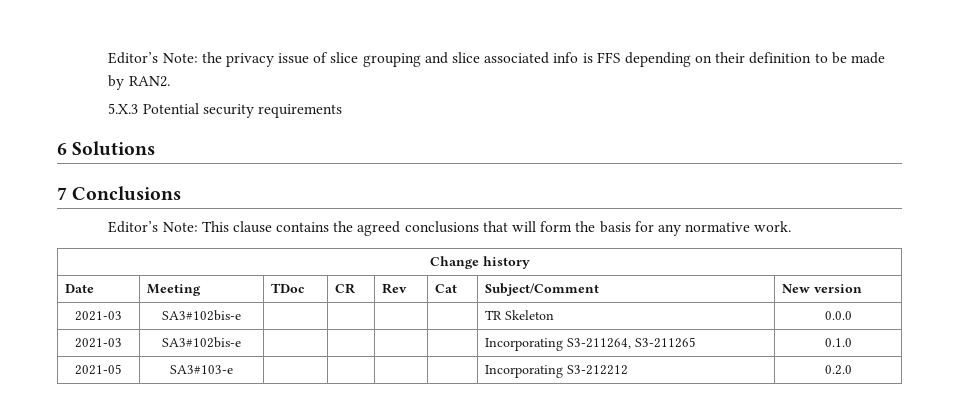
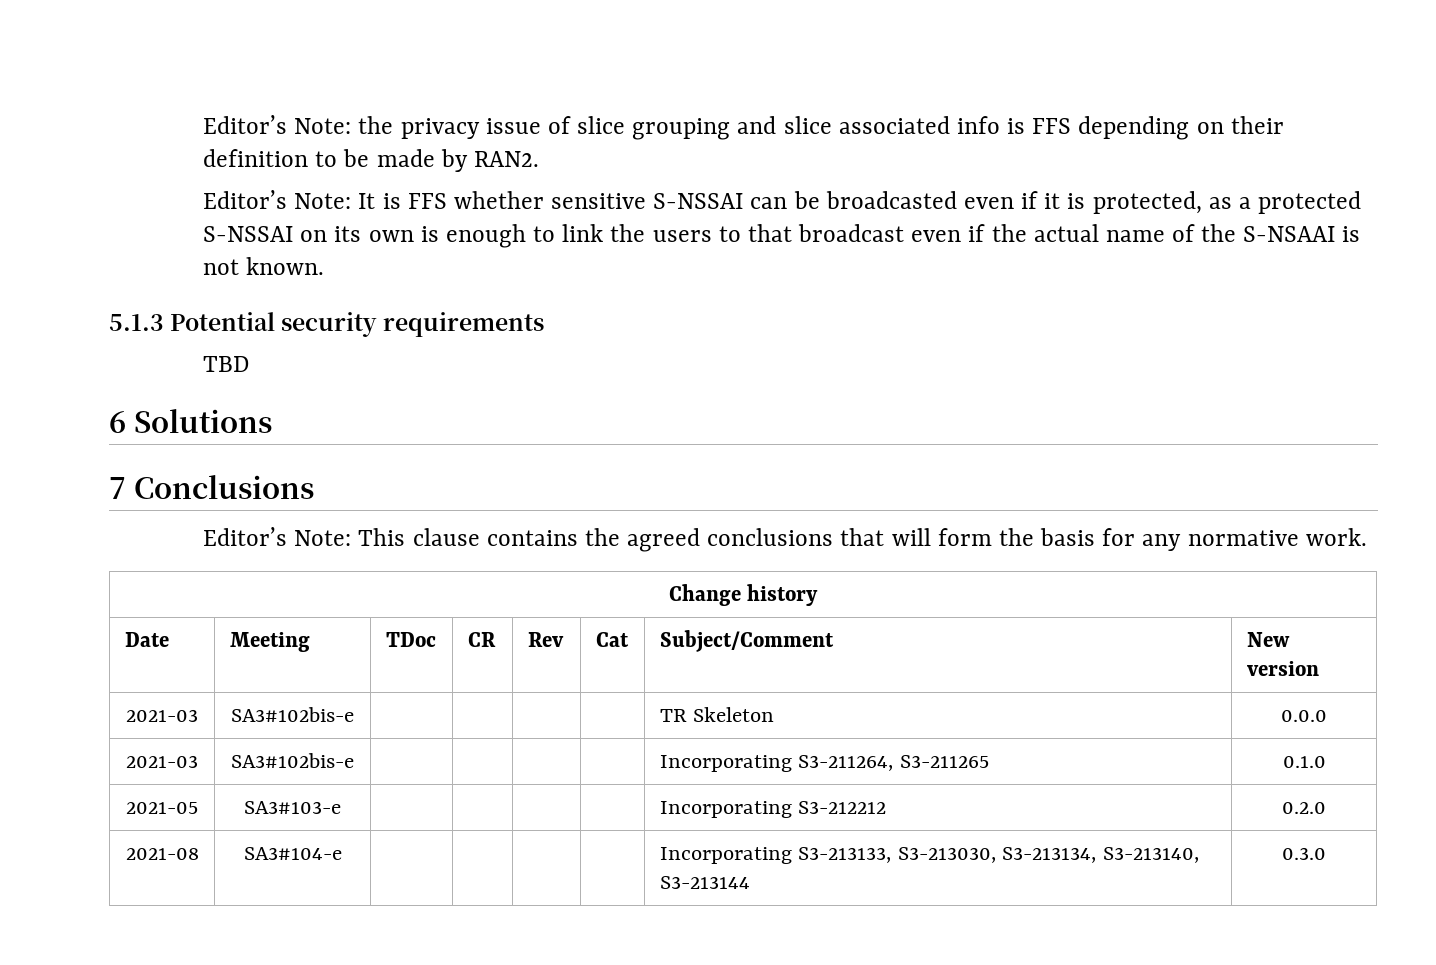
[108,103,139,114] 5.X.3 -> [203,190,1361,214] [203,224,1361,248] [203,257,325,275] [109,314,164,331] Editor’s Note: It is FFS whether sensitive S-NSSAI can be broadcasted even if it is protected, as a protected S-NSSAI on its own is enough to link the users to that broadcast even if the actual name of the S-NSAAI is not known. // 5.1.3
(342, 111) none -> [203,356,250,372] // TBD
(852, 370) none -> [125,848,199,860] [243,847,342,860] [659,847,1199,864] [659,876,750,889] [1282,847,1326,860] // 2021-08 | SA3#104-e | | | | | Incorporating S3-213133, S3-213030, S3-213134, S3-213140, S3-213144 | 0.3.0

